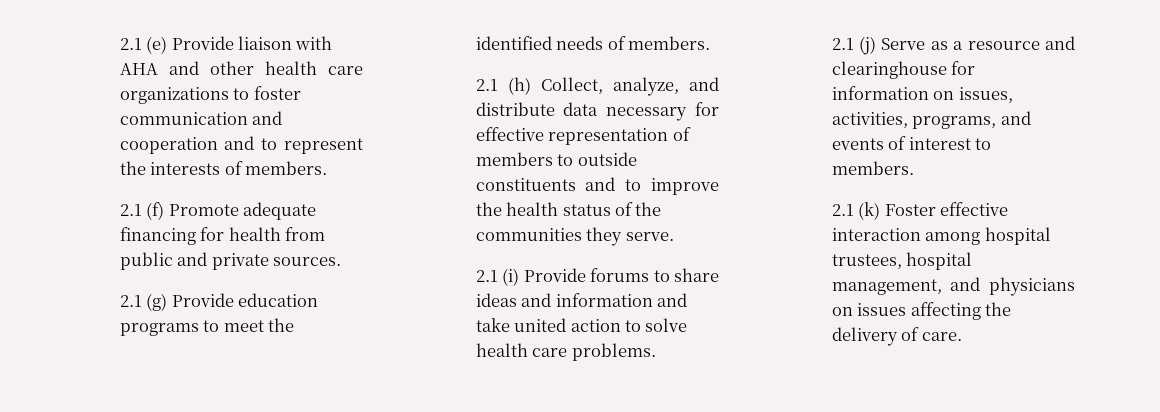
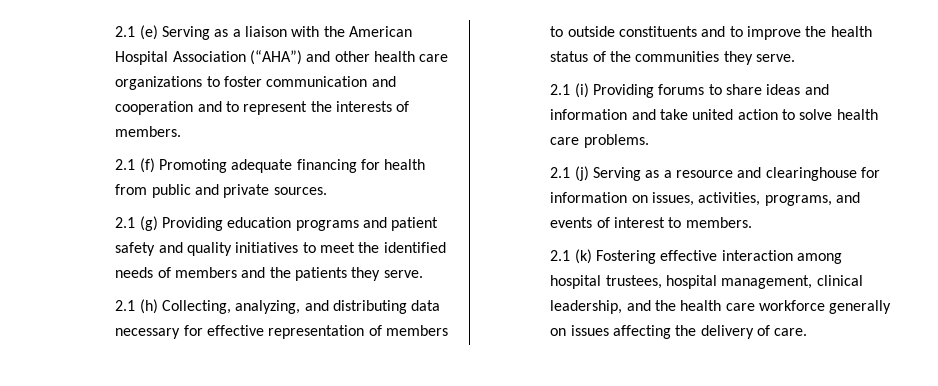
[171,36,333,50] [119,63,158,75] Provide liaison with AHA -> [162,26,413,40] [115,50,303,65] Serving as a liaison with the American Hospital Association (“AHA”)
[168,204,239,216] Promote -> [159,159,228,173] Promoting
[171,293,234,307] Provide -> [162,217,224,231] Providing
(199, 329) none -> [363,217,439,231] [115,242,299,256] and patient safety and quality initiatives
[628,36,711,50] [475,77,719,96] [475,102,555,116] members. // 2.1 (h) Collect, analyze, and distribute -> [175,267,423,281] [115,299,408,314] members and the patients they serve. // 2.1 (h) Collecting, analyzing, and distributing
[523,268,586,282] Provide -> [593,84,655,98] Providing
[881,38,926,50] Serve -> [593,167,642,181] Serving
[884,204,936,216] Foster -> [596,250,657,264] Fostering
[950,277,1075,296] and physicians -> [816,275,863,286] [550,300,892,314] clinical leadership, and the health care workforce generally

